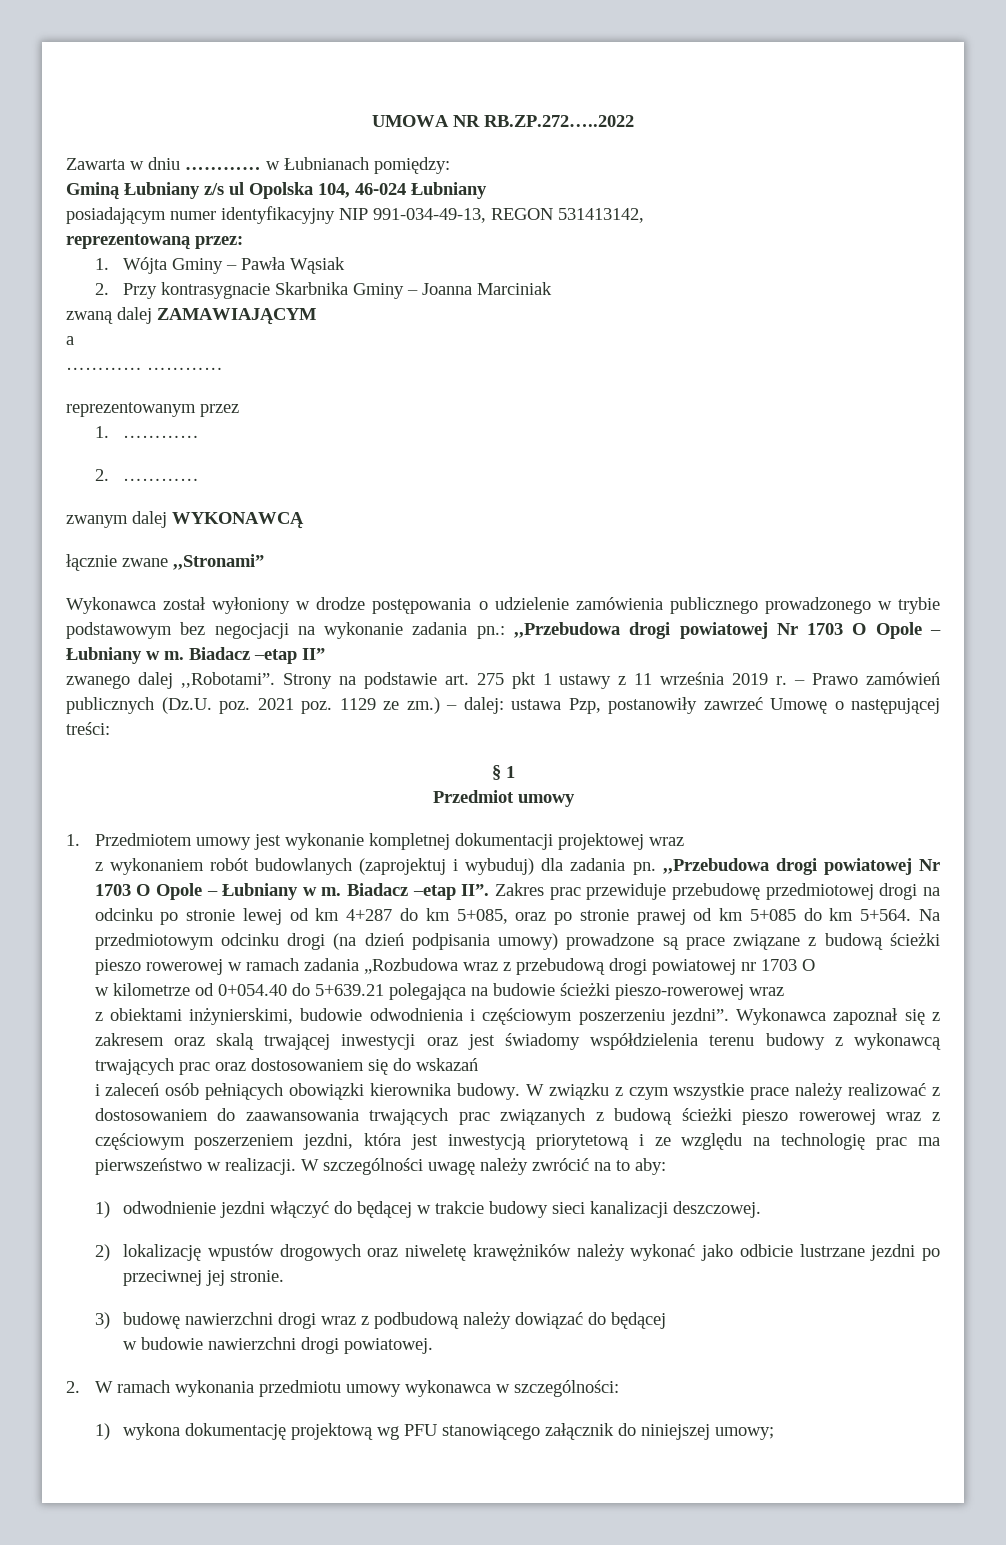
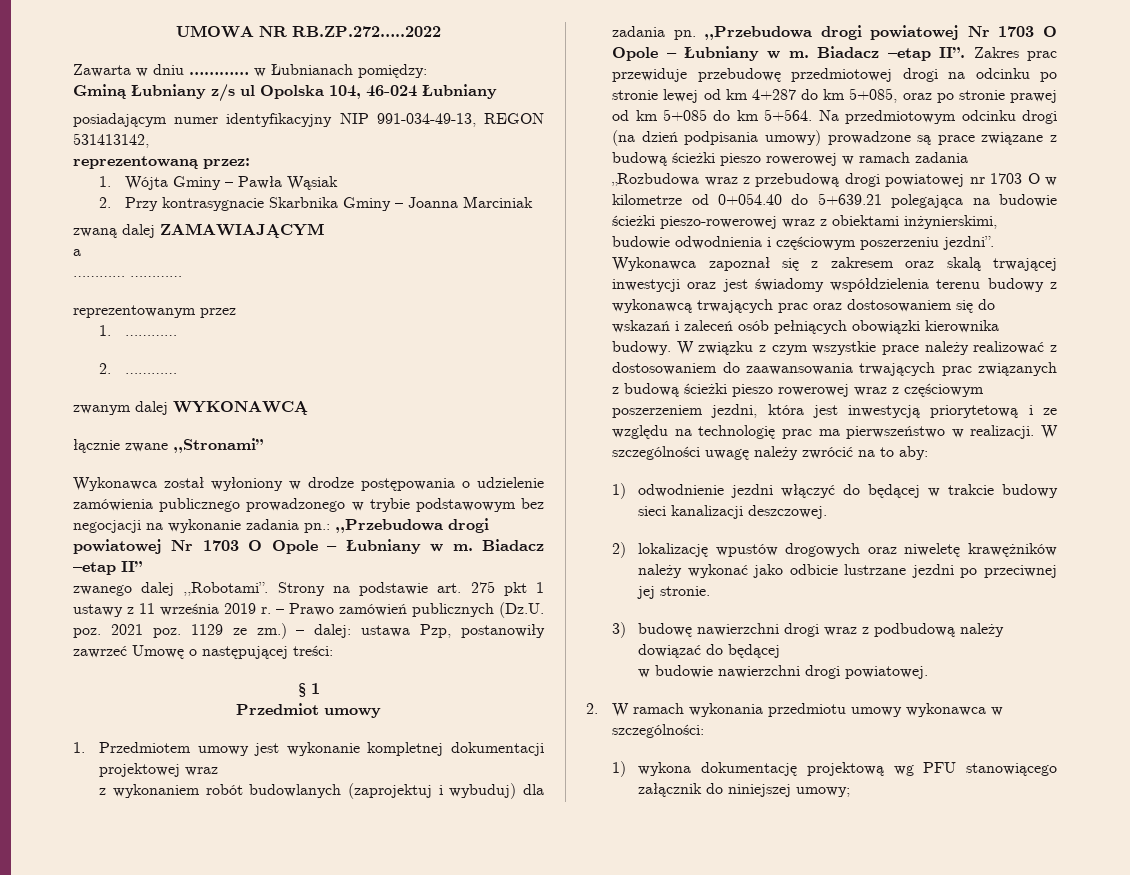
(815, 965) // -> (1040, 178) none
(784, 991) // -> (816, 223) none
(478, 1064) // -> (671, 326) none

